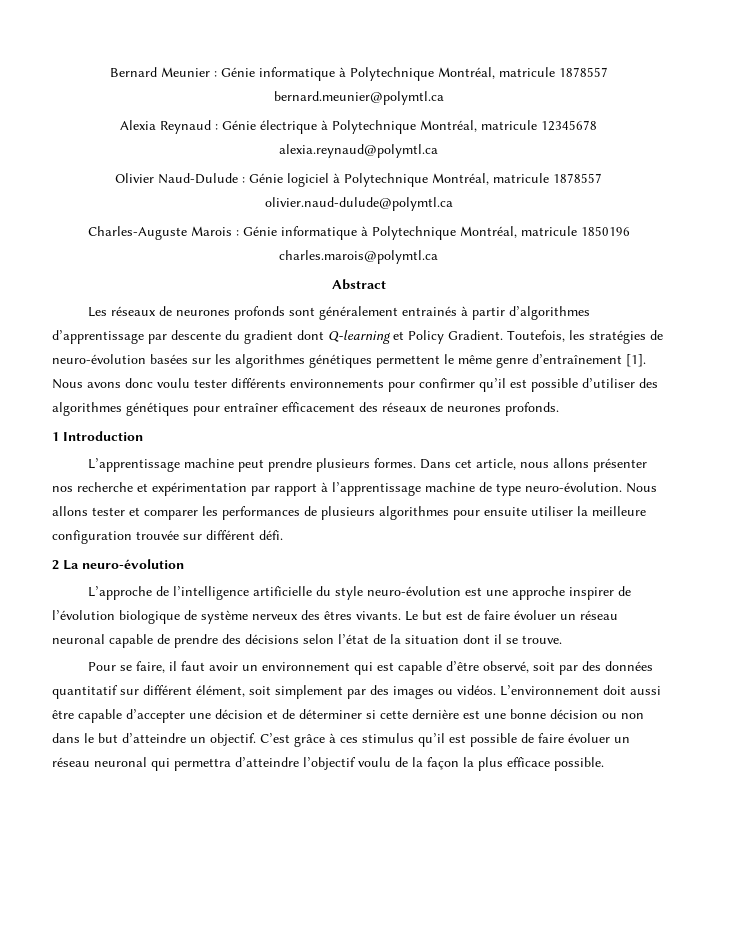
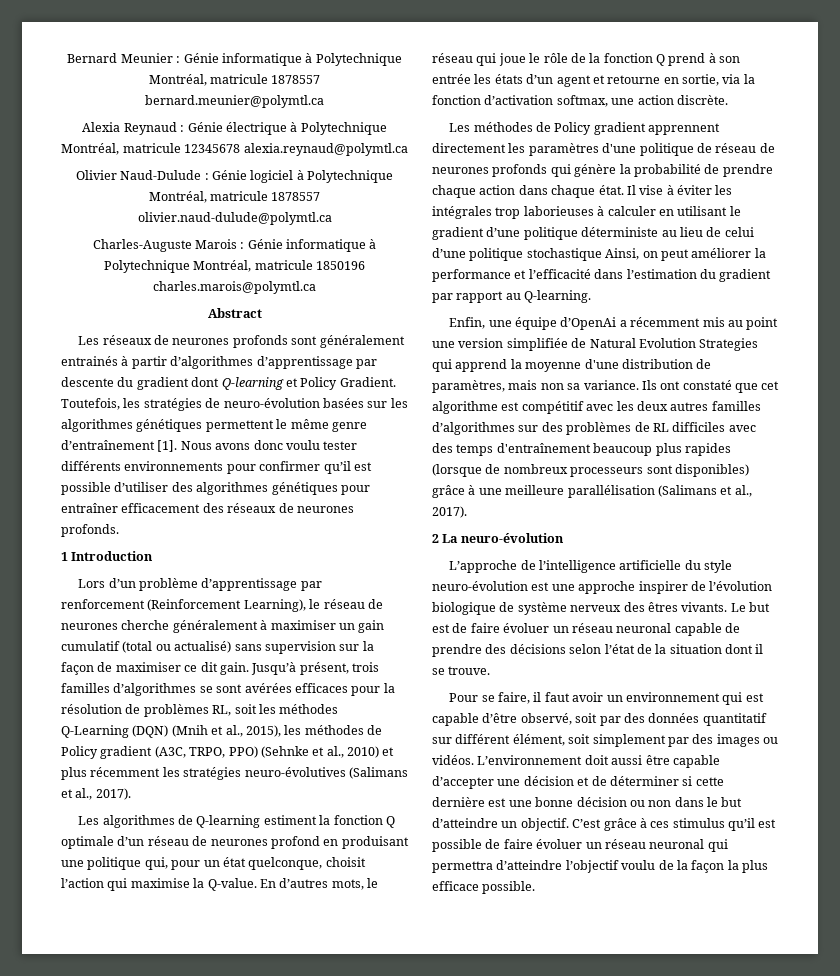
[88,458,648,472] [52,482,657,496] [52,506,646,520] [52,530,283,544] L’apprentissage machine peut prendre plusieurs formes. Dans cet article, nous allons présenter nos recherche et expérimentation par rapport à l’apprentissage machine de type neuro-évolution. Nous allons tester et comparer les performances de plusieurs algorithmes pour ensuite utiliser la meilleure configuration trouvée sur différent défi. -> [78,578,322,591] [61,599,383,612] [61,620,385,633] [61,641,374,654] [61,662,379,675] [61,683,395,696] [61,704,339,717] [61,725,382,738] [61,746,395,759] [61,767,408,780] [61,788,131,800] [78,815,395,828] [61,836,409,849] [61,857,366,870] [61,878,378,891] [432,53,741,66] [432,74,755,87] [432,95,728,107] [449,122,721,135] [432,143,775,156] [432,164,773,177] [432,185,733,198] [432,206,741,219] [432,227,754,240] [432,248,766,261] [432,269,772,282] [432,290,592,303] [449,317,779,330] [432,338,759,351] [432,359,712,372] [432,380,780,393] [432,401,761,414] [432,422,756,435] [432,443,731,456] [432,464,749,477] [432,485,752,498] [432,506,467,518] Lors d’un problème d’apprentissage par renforcement (Reinforcement Learning), le réseau de neurones cherche généralement à maximiser un gain cumulatif (total ou actualisé) sans supervision sur la façon de maximiser ce dit gain. Jusqu’à présent, trois familles d’algorithmes se sont avérées efficaces pour la résolution de problèmes RL, soit les méthodes Q-Learning (DQN) (Mnih et al., 2015), les méthodes de Policy gradient (A3C, TRPO, PPO) (Sehnke et al., 2010) et plus récemment les stratégies neuro-évolutives (Salimans et al., 2017). // Les algorithmes de Q-learning estiment la fonction Q optimale d’un réseau de neurones profond en produisant une politique qui, pour un état quelconque, choisit l’action qui maximise la Q-value. En d’autres mots, le réseau qui joue le rôle de la fonction Q prend à son entrée les états d’un agent et retourne en sortie, via la fonction d’activation softmax, une action discrète. // Les méthodes de Policy gradient apprennent directement les paramètres d'une politique de réseau de neurones profonds qui génère la probabilité de prendre chaque action dans chaque état. Il vise à éviter les intégrales trop laborieuses à calculer en utilisant le gradient d’une politique déterministe au lieu de celui d’une politique stochastique Ainsi, on peut améliorer la performance et l’efficacité dans l’estimation du gradient par rapport au Q-learning. // Enfin, une équipe d’OpenAi a récemment mis au point une version simplifiée de Natural Evolution Strategies qui apprend la moyenne d'une distribution de paramètres, mais non sa variance. Ils ont constaté que cet algorithme est compétitif avec les deux autres familles d’algorithmes sur des problèmes de RL difficiles avec des temps d'entraînement beaucoup plus rapides (lorsque de nombreux processeurs sont disponibles) grâce à une meilleure parallélisation (Salimans et al., 2017).

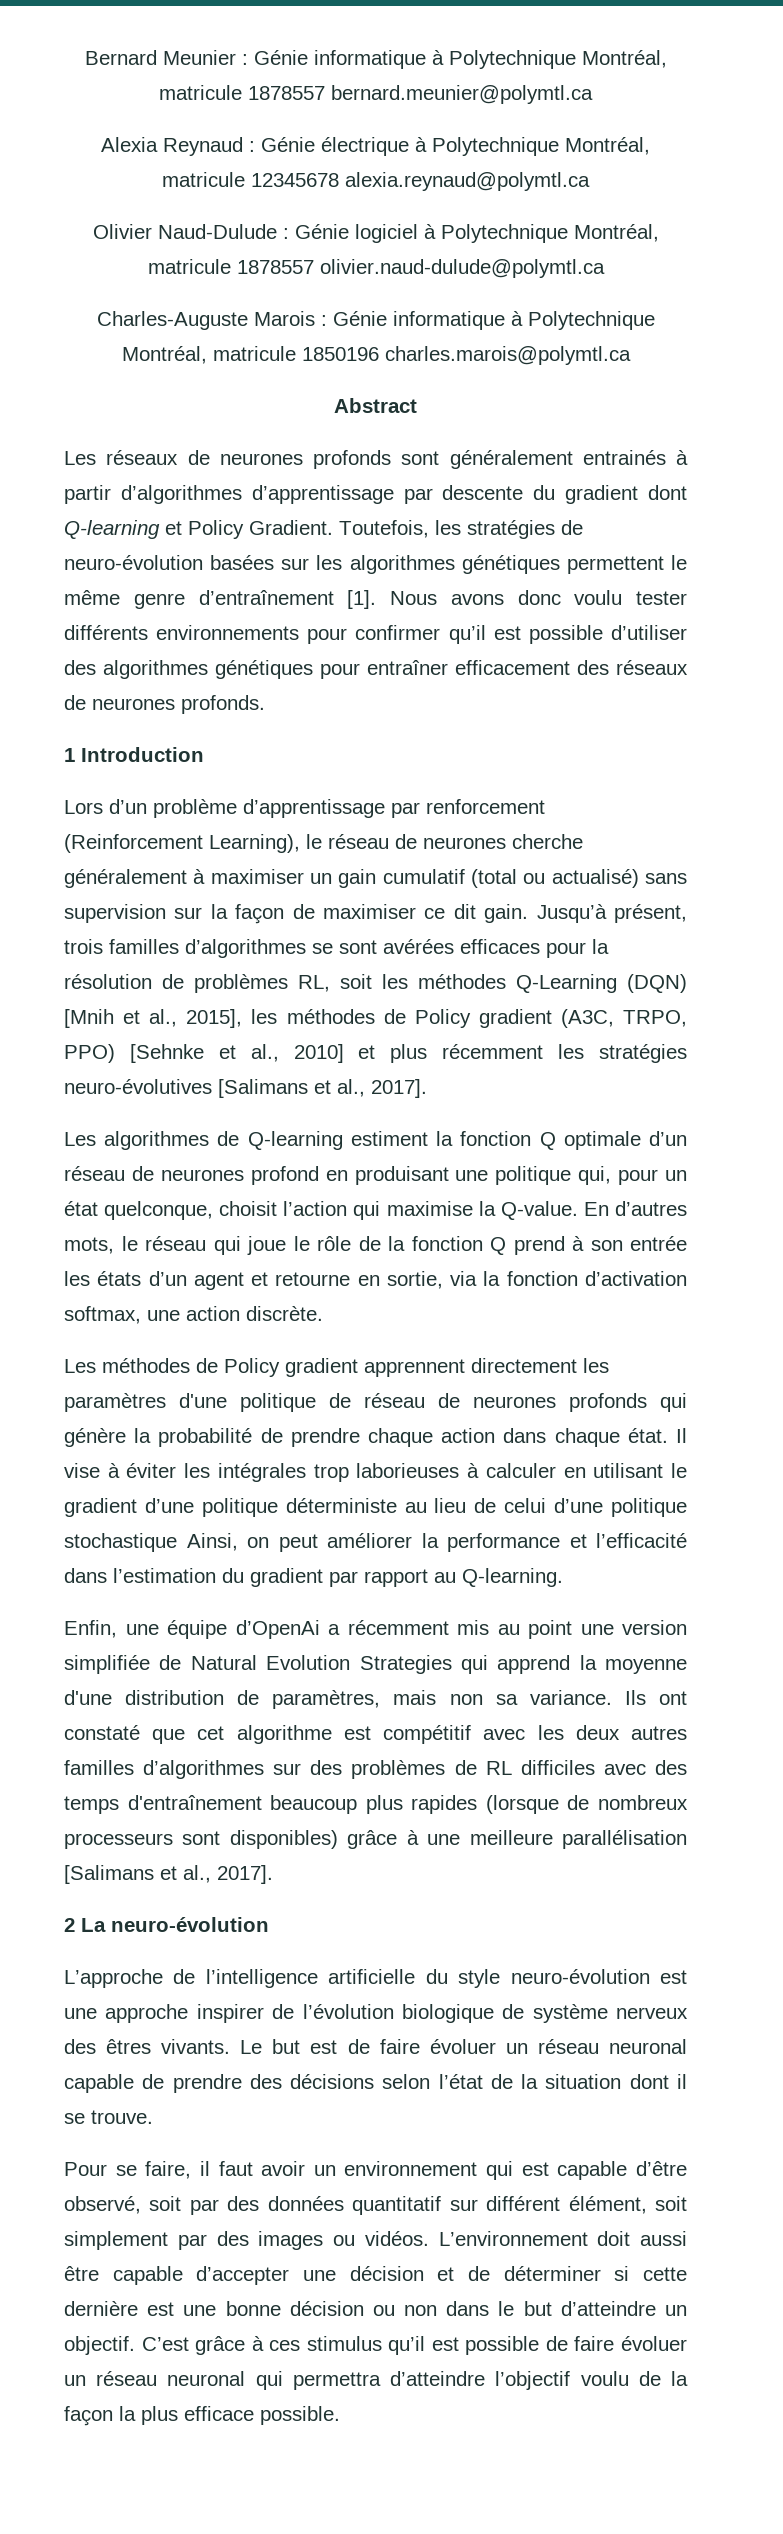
[171,725,281,737] (Mnih et al., 2015), -> [64,1009,243,1028] [Mnih et al., 2015],
[260,746,379,758] (Sehnke et al., 2010) -> [129,1044,344,1063] [Sehnke et al., 2010]
[348,767,408,779] [61,788,131,800] (Salimans et al., 2017). -> [218,1079,427,1098] [Salimans et al., 2017].
[657,485,752,497] [432,506,467,518] (Salimans et al., 2017). -> [64,1865,273,1884] [Salimans et al., 2017].

